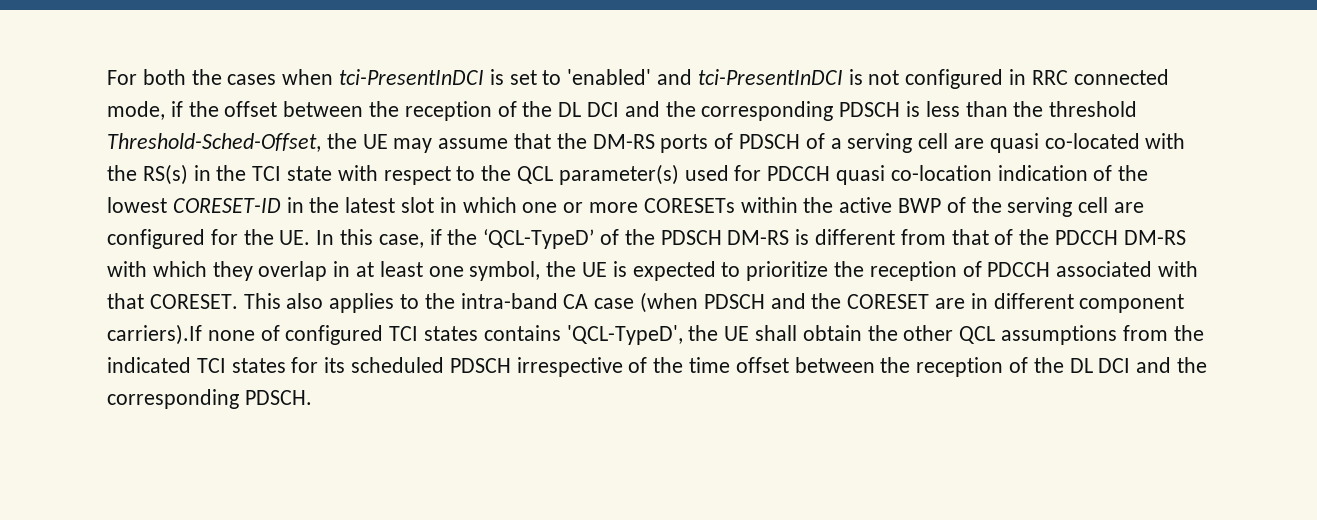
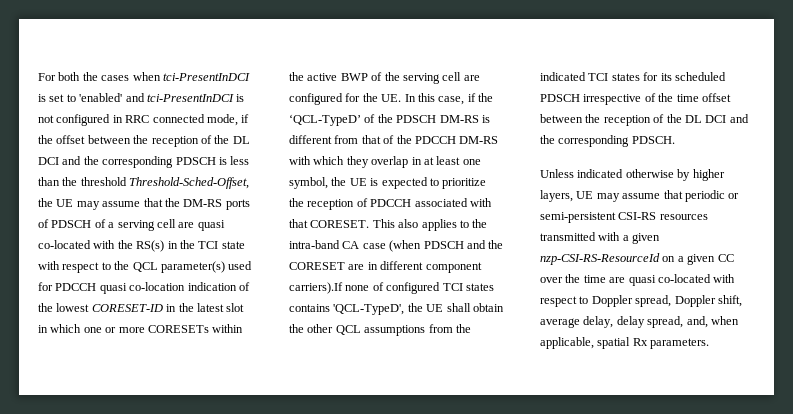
(312, 397) none -> [540,169,725,181] [540,190,740,202] [540,212,708,223] [540,232,661,244] [540,253,734,265] [540,274,736,286] [540,295,742,307] [540,316,739,328] [540,337,710,349] // Unless indicated otherwise by higher layers, UE may assume that periodic or semi-persistent CSI-RS resources transmitted with a given nzp-CSI-RS-ResourceId on a given CC over the time are quasi co-located with respect to Doppler spread, Doppler shift, average delay, delay spread, and, when applicable, spatial Rx parameters.

